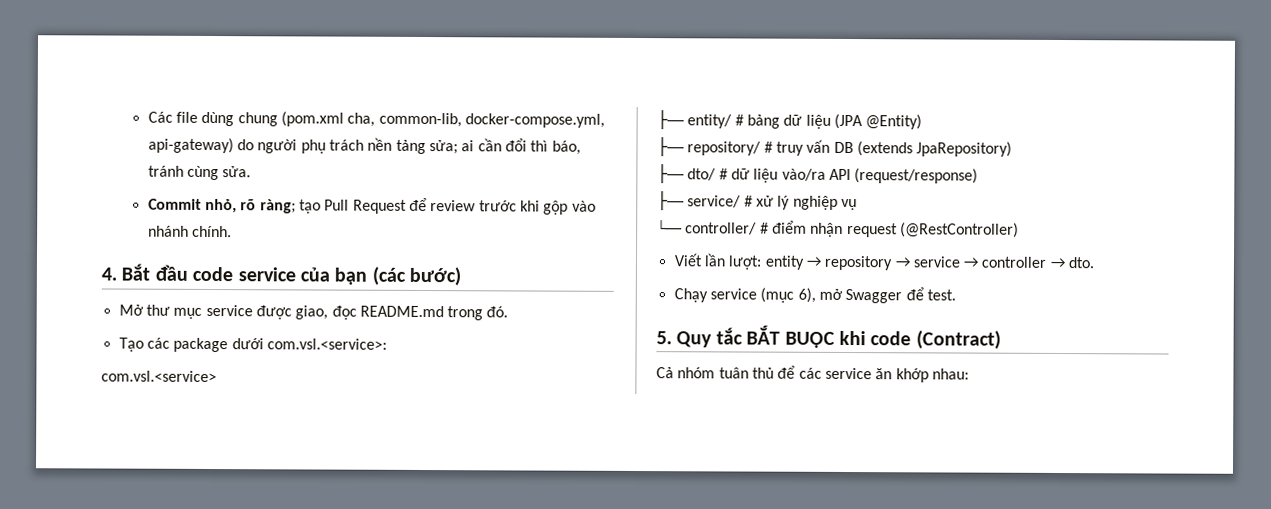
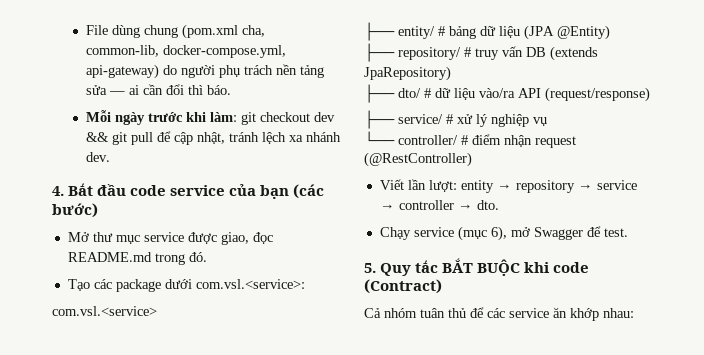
[147,111,199,123] Các file -> [85,25,108,35] File
[429,140,459,155] sửa; -> [85,85,125,95] sửa —
[551,140,581,155] [147,165,252,181] [147,197,596,215] [147,225,233,238] báo, tránh cùng sửa. // Commit nhỏ, rõ ràng; tạo Pull Request để review trước khi gộp vào nhánh chính. -> [206,85,231,95] [85,110,335,125] [85,131,341,145] [85,152,110,162] báo. // Mỗi ngày trước khi làm: git checkout dev && git pull để cập nhật, tránh lệch xa nhánh dev.

